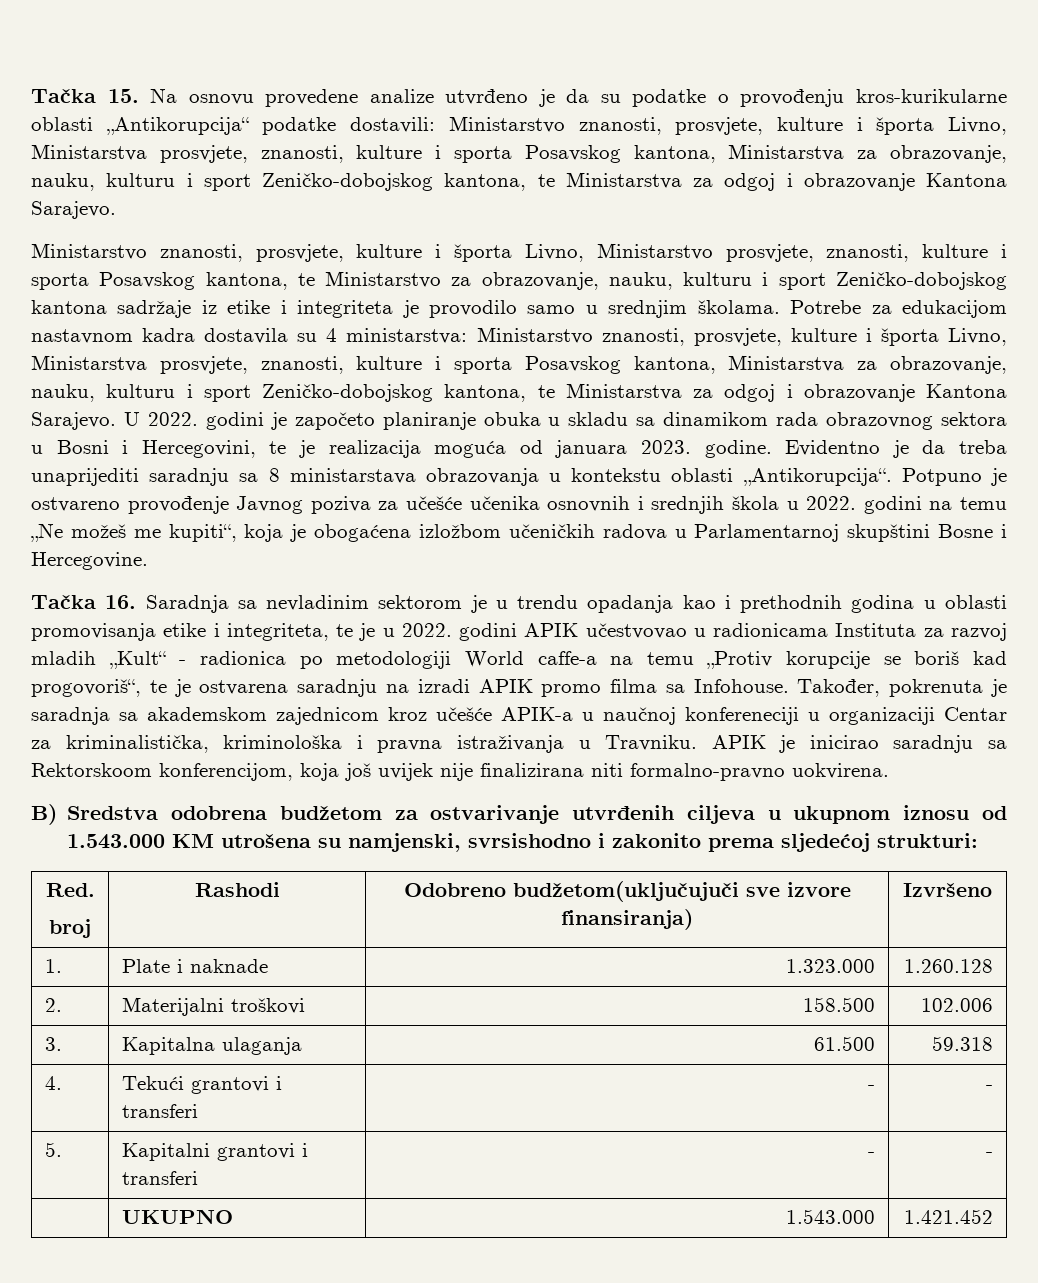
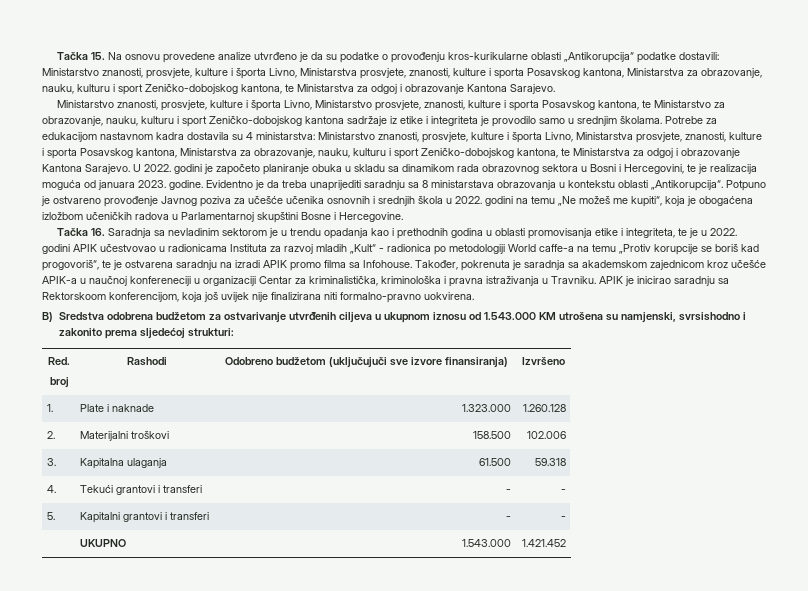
[512,881,739,902] budžetom(uključujuči -> [276,357,387,368] budžetom (uključujuči

